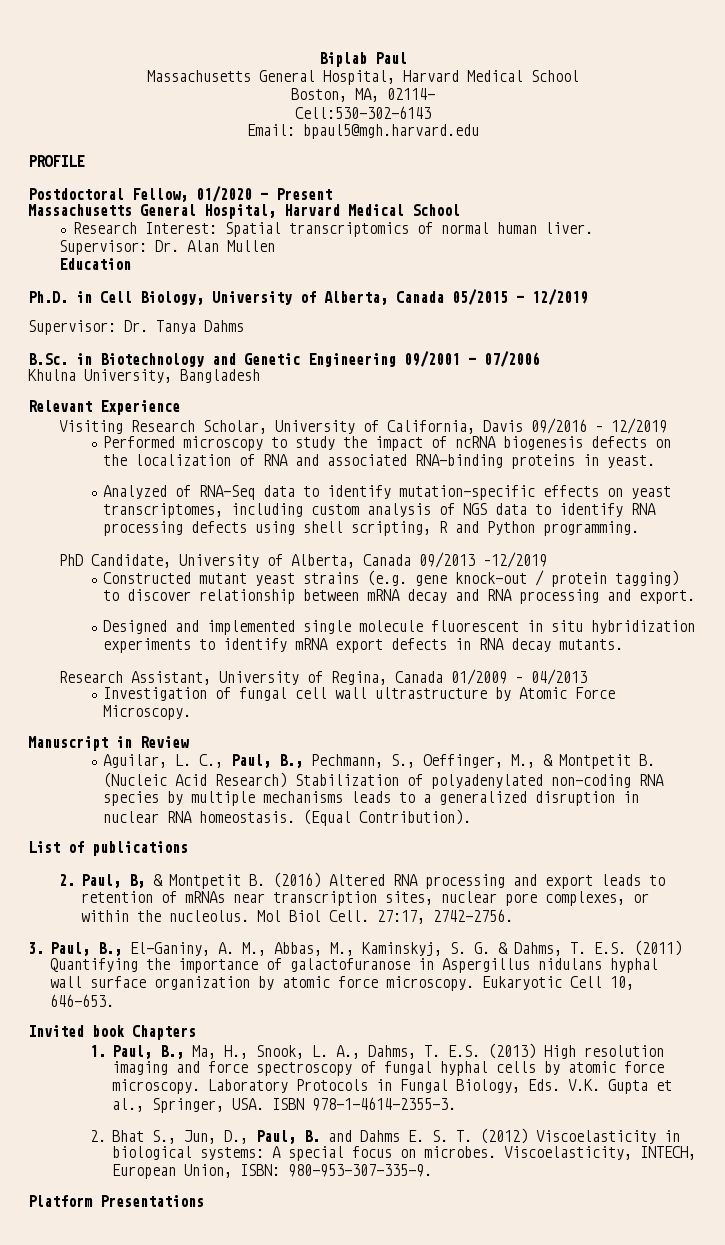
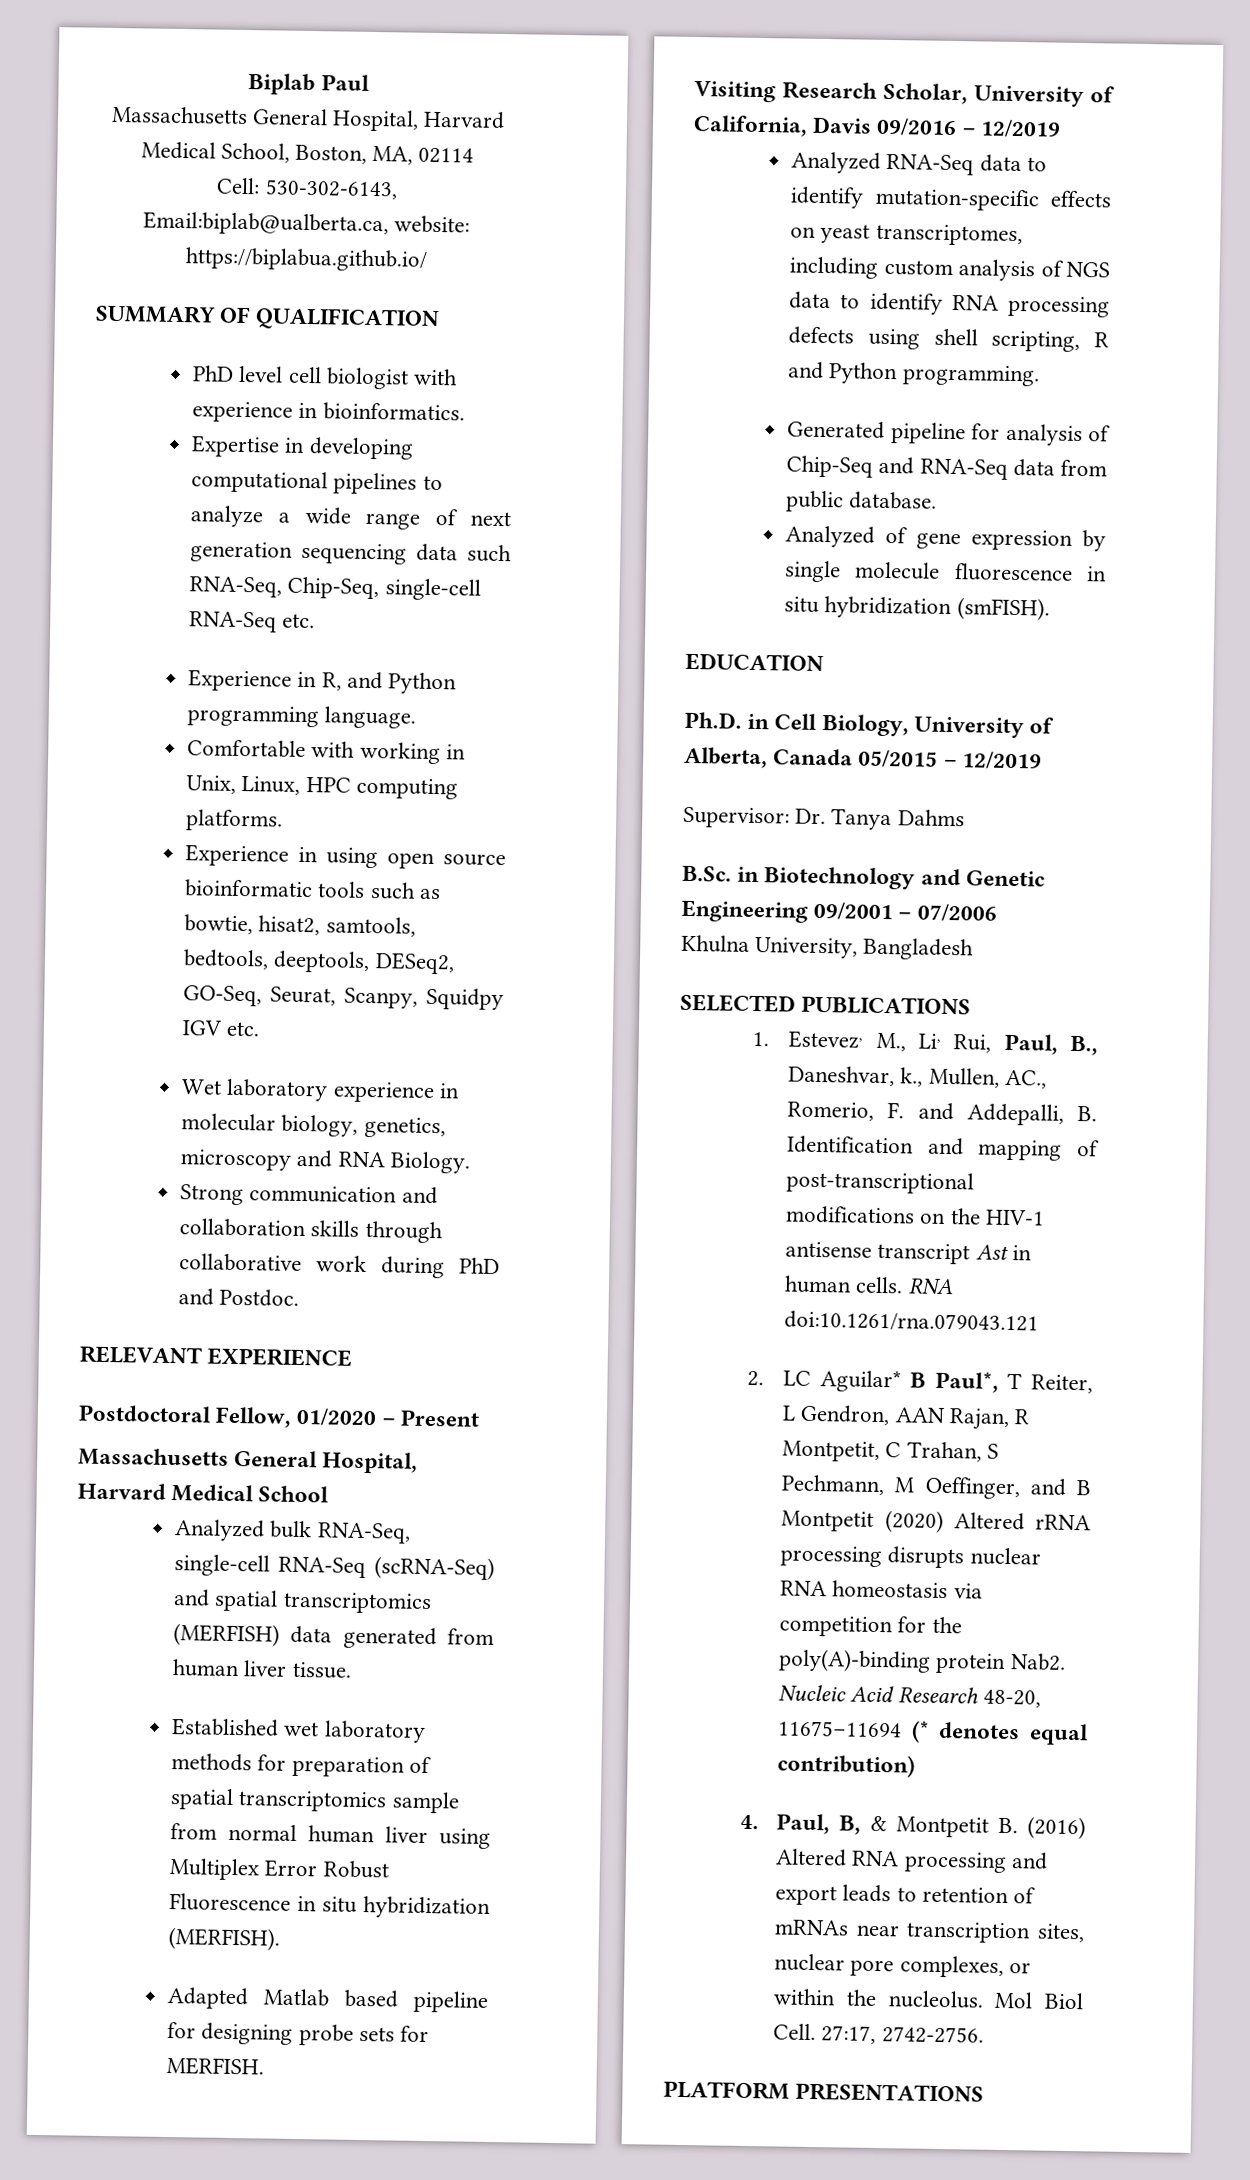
[530,70,579,82] School // -> [220,142,290,163] School,
[386,88,435,100] [294,106,431,119] [246,124,479,139] [28,155,85,167] 02114- // Cell:530-302-6143 // Email: bpaul5@mgh.harvard.edu // PROFILE -> [418,147,475,164] [216,177,398,200] [142,211,471,237] [184,247,428,272] [95,304,441,332] [192,365,458,390] [192,401,465,423] [191,435,414,460] [191,470,443,495] [190,505,511,530] [190,541,512,565] [189,576,481,601] [189,611,316,633] [188,669,457,695] [187,705,417,729] [187,739,466,765] [186,775,458,800] [185,809,284,832] [185,844,506,870] [184,879,441,900] [184,914,416,937] [183,949,455,975] [183,985,504,1011] [182,1020,261,1037] [181,1078,460,1104] [181,1113,446,1139] [180,1149,471,1174] [180,1184,438,1206] [179,1218,443,1244] [179,1253,500,1279] [178,1288,300,1307] [79,1345,353,1367] 02114 // Cell: 530-302-6143, Email:biplab@ualberta.ca, website: https://biplabua.github.io/ // SUMMARY OF QUALIFICATION // PhD level cell biologist with experience in bioinformatics. // Expertise in developing computational pipelines to analyze a wide range of next generation sequencing data such RNA-Seq, Chip-Seq, single-cell RNA-Seq etc. // Experience in R, and Python programming language. // Comfortable with working in Unix, Linux, HPC computing platforms. // Experience in using open source bioinformatic tools such as bowtie, hisat2, samtools, bedtools, deeptools, DESeq2, GO-Seq, Seurat, Scanpy, Squidpy IGV etc. // Wet laboratory experience in molecular biology, genetics, microscopy and RNA Biology. // Strong communication and collaboration skills through collaborative work during PhD and Postdoc. // RELEVANT EXPERIENCE
[72,222,593,237] [58,240,275,255] [58,258,131,270] Research Interest: Spatial transcriptomics of normal human liver. // Supervisor: Dr. Alan Mullen // Education -> [174,1519,411,1544] [174,1554,495,1581] [173,1589,432,1615] [173,1623,494,1650] [172,1659,352,1679] [171,1718,426,1743] [171,1753,432,1778] [170,1788,460,1814] [170,1823,491,1849] [169,1858,389,1881] [169,1893,491,1920] [168,1927,281,1951] [167,1987,488,2013] [167,2022,429,2046] [166,2057,265,2076] [694,80,1115,108] [693,114,1061,138] [791,151,1047,176] [790,186,1112,212] [790,223,1023,247] [789,256,1110,282] [789,291,1110,318] [788,326,1109,352] [788,361,1040,387] [787,420,1111,447] [786,455,1107,480] [786,490,938,513] [785,525,1106,552] [784,560,1107,583] [784,596,1050,621] [685,652,824,673] Analyzed bulk RNA-Seq, single-cell RNA-Seq (scRNA-Seq) and spatial transcriptomics (MERFISH) data generated from human liver tissue. // Established wet laboratory methods for preparation of spatial transcriptomics sample from normal human liver using Multiplex Error Robust Fluorescence in situ hybridization (MERFISH). // Adapted Matlab based pipeline for designing probe sets for MERFISH. // Visiting Research Scholar, University of California, Davis 09/2016 – 12/2019 // Analyzed RNA-Seq data to identify mutation-specific effects on yeast transcriptomes, including custom analysis of NGS data to identify RNA processing defects using shell scripting, R and Python programming. // Generated pipeline for analysis of Chip-Seq and RNA-Seq data from public database. // Analyzed of gene expression by single molecule fluorescence in situ hybridization (smFISH). // EDUCATION
[28,400,180,415] [58,418,667,434] [103,436,672,451] [103,454,656,469] [103,485,672,500] [103,503,657,518] [103,521,640,536] [58,552,547,568] [103,570,680,587] [103,589,696,604] [103,620,696,635] [103,638,624,653] [58,669,587,685] [103,687,616,701] [103,705,192,720] [28,736,189,751] [103,754,656,769] [103,772,665,789] [103,791,640,806] [103,809,472,826] [28,841,188,856] [58,874,75,886] Relevant Experience // Visiting Research Scholar, University of California, Davis 09/2016 – 12/2019 // Performed microscopy to study the impact of ncRNA biogenesis defects on the localization of RNA and associated RNA-binding proteins in yeast. // Analyzed of RNA-Seq data to identify mutation-specific effects on yeast transcriptomes, including custom analysis of NGS data to identify RNA processing defects using shell scripting, R and Python programming. // PhD Candidate, University of Alberta, Canada 09/2013 –12/2019 // Constructed mutant yeast strains (e.g. gene knock-out / protein tagging) to discover relationship between mRNA decay and RNA processing and export. // Designed and implemented single molecule fluorescent in situ hybridization experiments to identify mRNA export defects in RNA decay mutants. // Research Assistant, University of Regina, Canada 01/2009 – 04/2013 // Investigation of fungal cell wall ultrastructure by Atomic Force Microscopy. // Manuscript in Review // Aguilar, L. C., Paul, B., Pechmann, S., Oeffinger, M., & Montpetit B. (Nucleic Acid Research) Stabilization of polyadenylated non-coding RNA species by multiple mechanisms leads to a generalized disruption in nuclear RNA homeostasis. (Equal Contribution). // List of publications // 2. -> [680,993,972,1016] [751,1030,1098,1056] [788,1065,1047,1089] [787,1101,1097,1126] [787,1135,1100,1161] [786,1170,975,1195] [785,1205,1045,1226] [785,1241,1032,1265] [784,1275,954,1295] [784,1310,1040,1333] [746,1369,1093,1394] [782,1404,1031,1431] [782,1440,999,1463] [781,1474,1091,1500] [781,1510,1091,1533] [780,1545,1041,1569] [780,1580,983,1599] [779,1615,962,1638] [779,1648,1066,1674] [778,1684,1041,1708] [777,1720,1089,1746] [777,1753,916,1778] [739,1814,759,1830] SELECTED PUBLICATIONS // 1. Estevez, M., Li, Rui, Paul, B., Daneshvar, k., Mullen, AC., Romerio, F. and Addepalli, B. Identification and mapping of post-transcriptional modifications on the HIV-1 antisense transcript Ast in human cells. RNA doi:10.1261/rna.079043.121 // 2. LC Aguilar* B Paul*, T Reiter, L Gendron, AAN Rajan, R Montpetit, C Trahan, S Pechmann, M Oeffinger, and B Montpetit (2020) Altered rRNA processing disrupts nuclear RNA homeostasis via competition for the poly(A)-binding protein Nab2. Nucleic Acid Research 48-20, 11675–11694 (* denotes equal contribution) // 4.
[28,940,683,956] [50,958,659,973] [50,976,635,991] [50,994,115,1007] [28,1025,196,1040] [89,1043,664,1059] [111,1061,664,1076] [111,1079,672,1094] [111,1097,456,1113] [89,1128,680,1144] [111,1146,696,1161] [111,1164,432,1179] [28,1195,204,1207] 3. Paul, B., El-Ganiny, A. M., Abbas, M., Kaminskyj, S. G. & Dahms, T. E.S. (2011) Quantifying the importance of galactofuranose in Aspergillus nidulans hyphal wall surface organization by atomic force microscopy. Eukaryotic Cell 10, 646-653. // Invited book Chapters // 1. Paul, B., Ma, H., Snook, L. A., Dahms, T. E.S. (2013) High resolution imaging and force spectroscopy of fungal hyphal cells by atomic force microscopy. Laboratory Protocols in Fungal Biology, Eds. V.K. Gupta et al., Springer, USA. ISBN 978-1-4614-2355-3. // 2. Bhat S., Jun, D., Paul, B. and Dahms E. S. T. (2012) Viscoelasticity in biological systems: A special focus on microbes. Viscoelasticity, INTECH, European Union, ISBN: 980-953-307-335-9. // Platform Presentations -> [663,2080,985,2103] PLATFORM PRESENTATIONS

